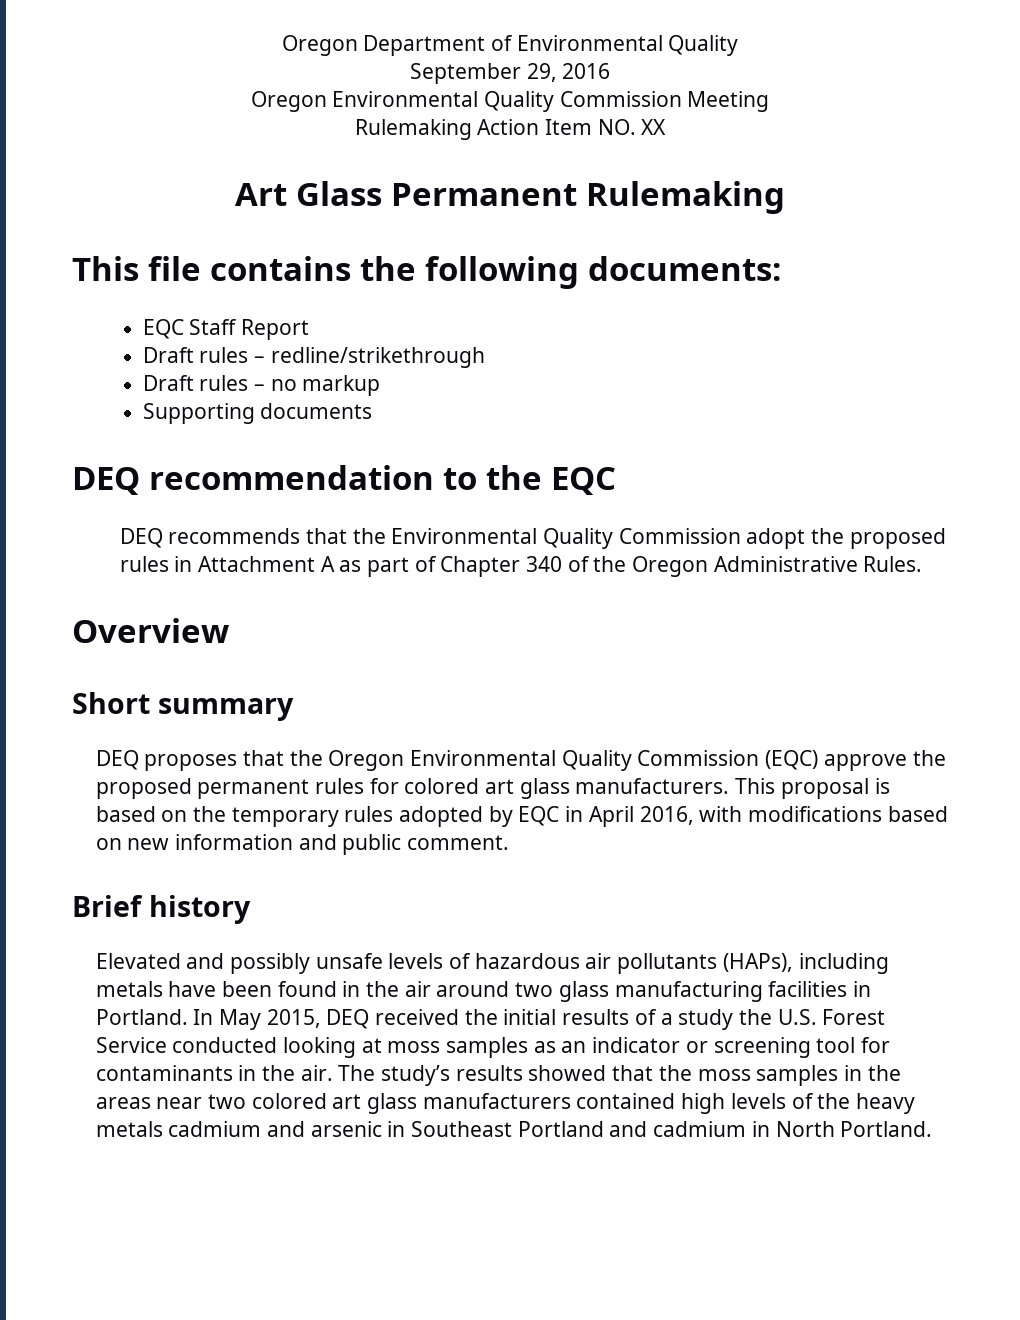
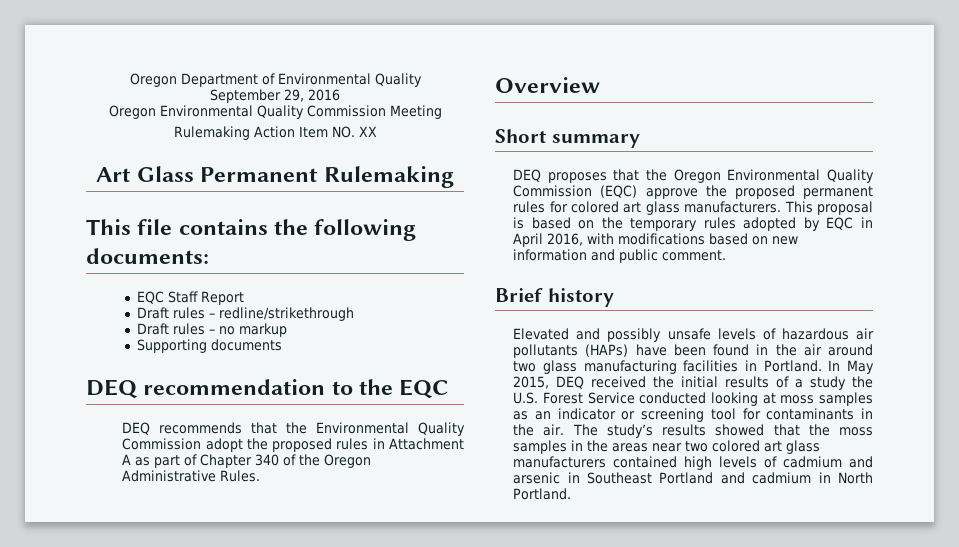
[722,953,889,974] [95,981,163,997] (HAPs), including metals -> [585,344,629,357] (HAPs)
[817,1093,915,1114] [95,1121,163,1137] the heavy metals -> (778, 462) none

